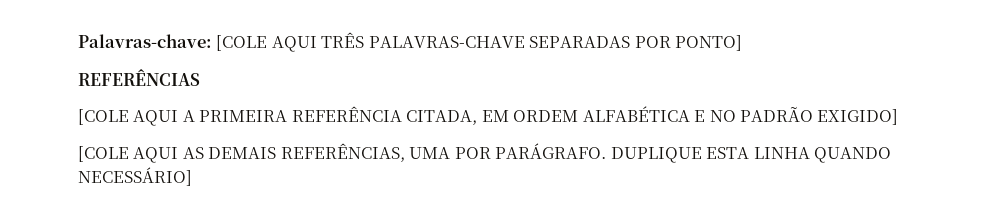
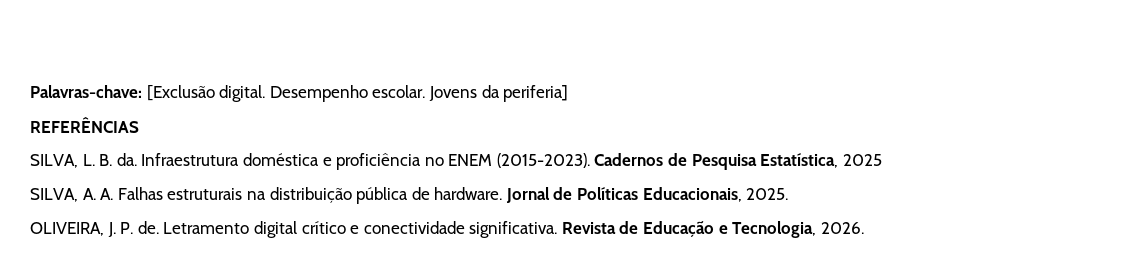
[216,32,743,52] [78,69,200,86] [78,106,899,126] [78,143,892,163] [78,167,192,186] [COLE AQUI TRÊS PALAVRAS-CHAVE SEPARADAS POR PONTO] // REFERÊNCIAS // [COLE AQUI A PRIMEIRA REFERÊNCIA CITADA, EM ORDEM ALFABÉTICA E NO PADRÃO EXIGIDO] // [COLE AQUI AS DEMAIS REFERÊNCIAS, UMA POR PARÁGRAFO. DUPLIQUE ESTA LINHA QUANDO NECESSÁRIO] -> [146,85,569,102] [30,117,139,133] [30,153,882,170] [30,187,789,204] [30,221,864,238] [Exclusão digital. Desempenho escolar. Jovens da periferia] // REFERÊNCIAS // SILVA, L. B. da. Infraestrutura doméstica e proficiência no ENEM (2015-2023). Cadernos de Pesquisa Estatística, 2025 // SILVA, A. A. Falhas estruturais na distribuição pública de hardware. Jornal de Políticas Educacionais, 2025. // OLIVEIRA, J. P. de. Letramento digital crítico e conectividade significativa. Revista de Educação e Tecnologia, 2026.

